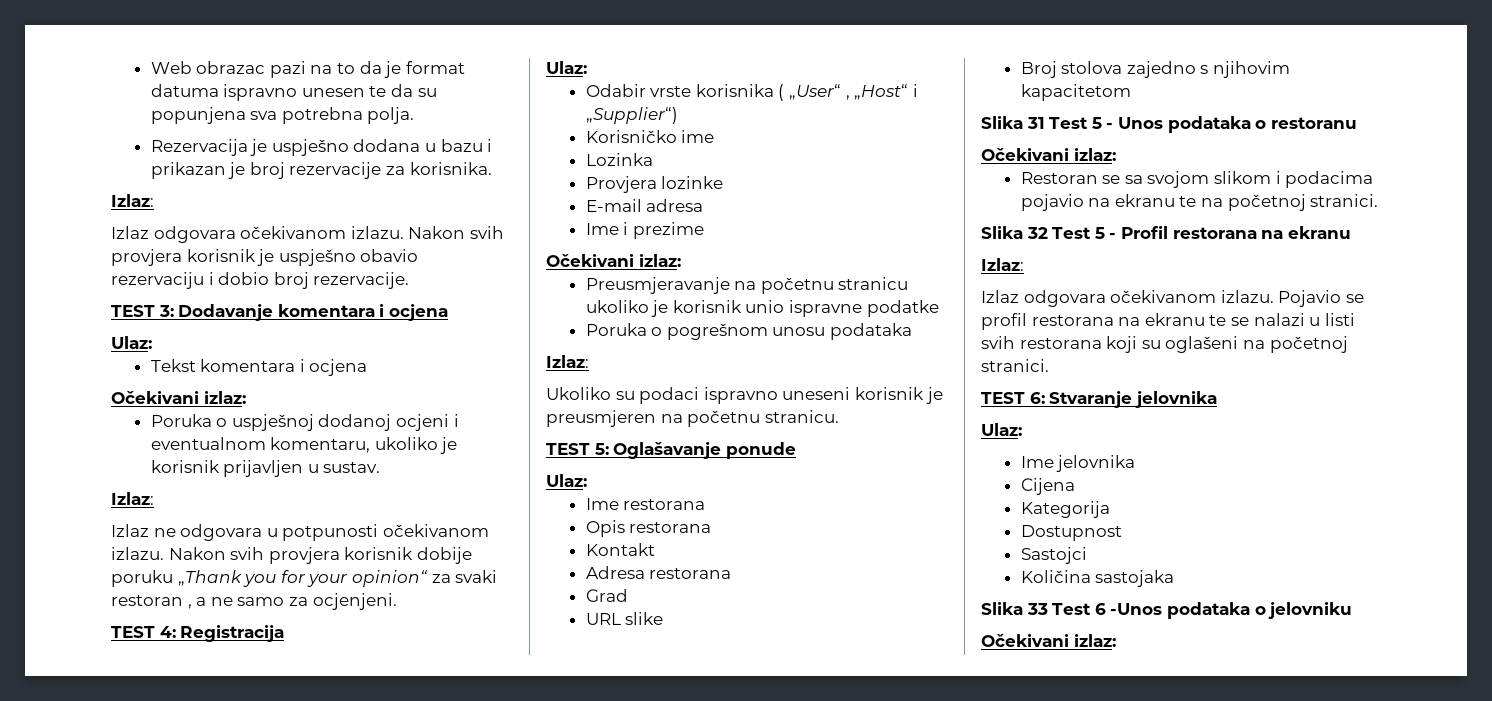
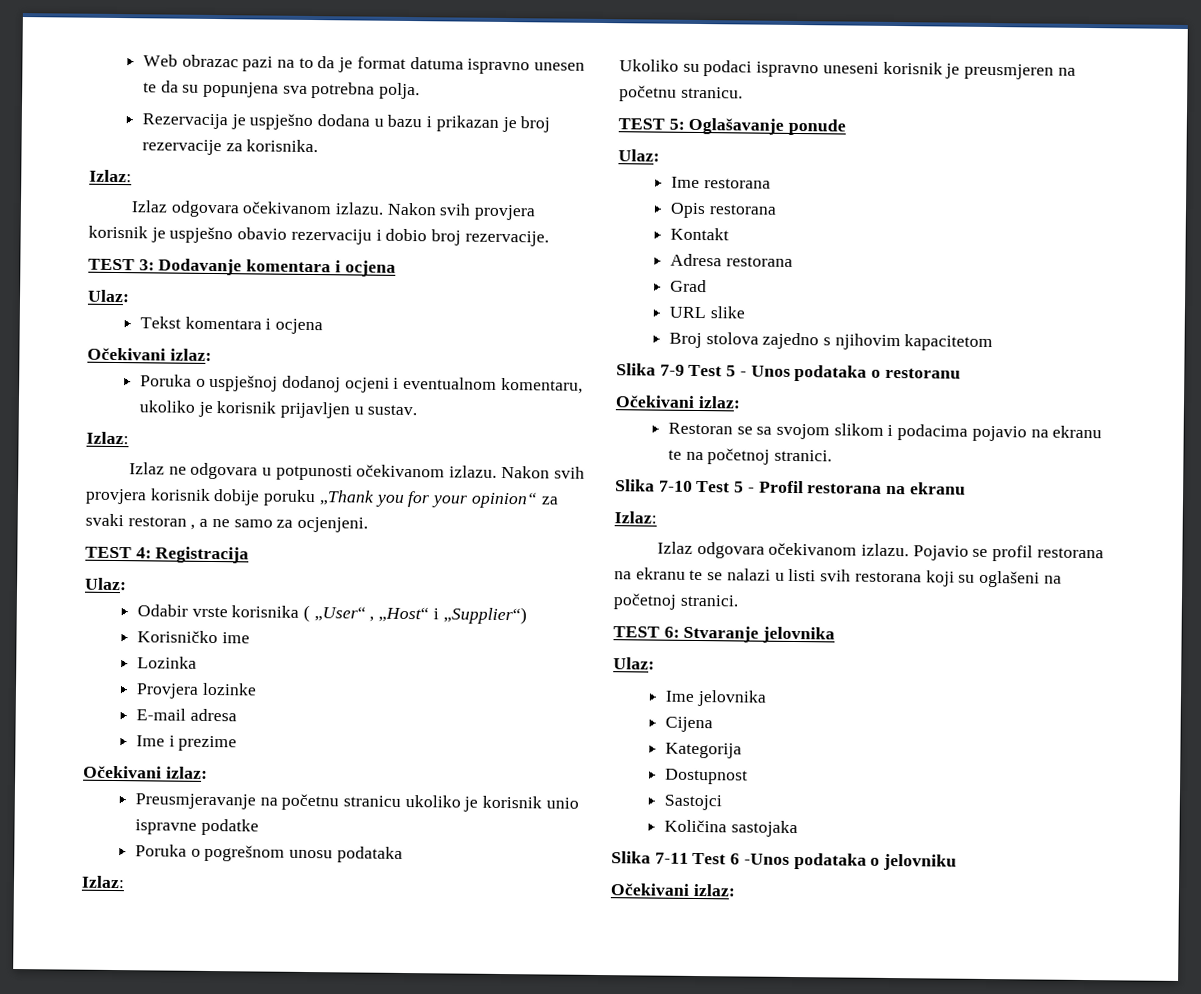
[1026,117,1045,129] 31 -> [659,364,685,376] 7-9
[1026,227,1048,239] 32 -> [658,480,693,492] 7-10
[1026,603,1048,615] 33 -> [654,852,689,864] 7-11

